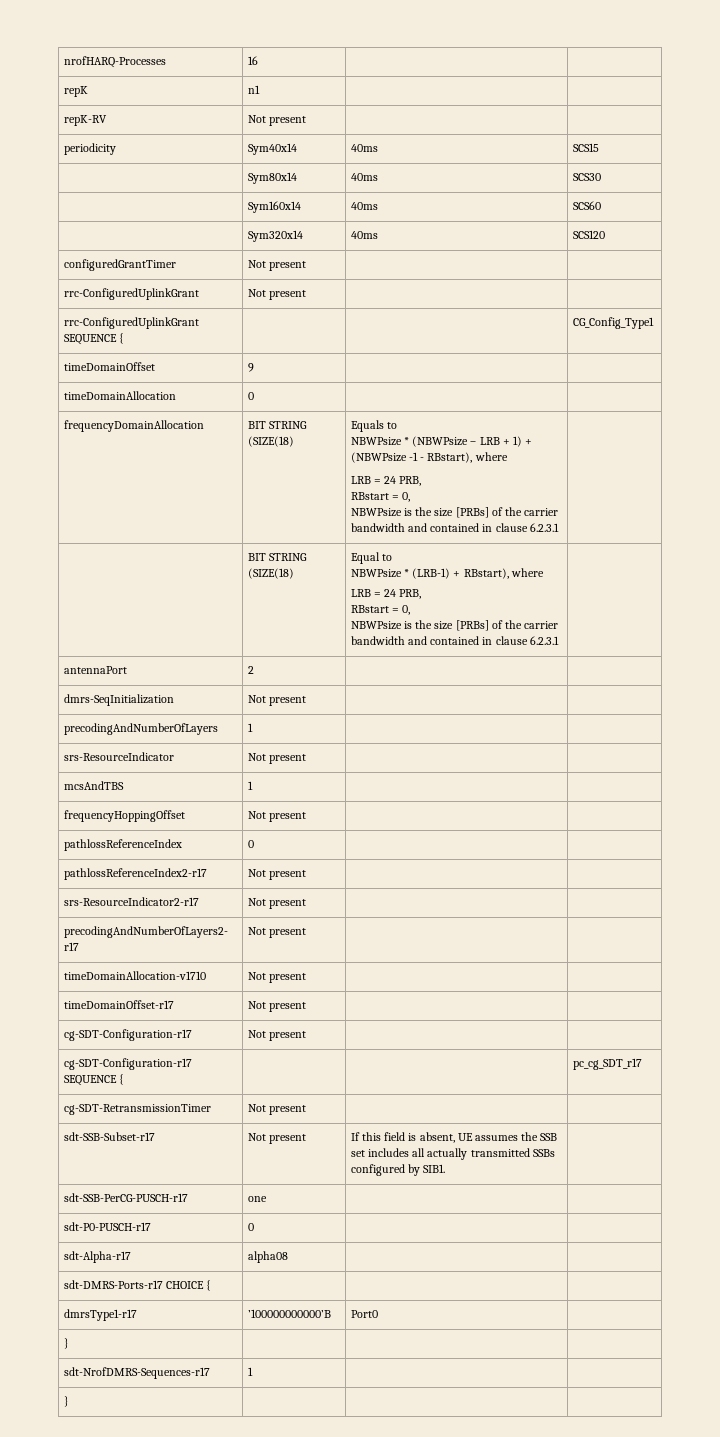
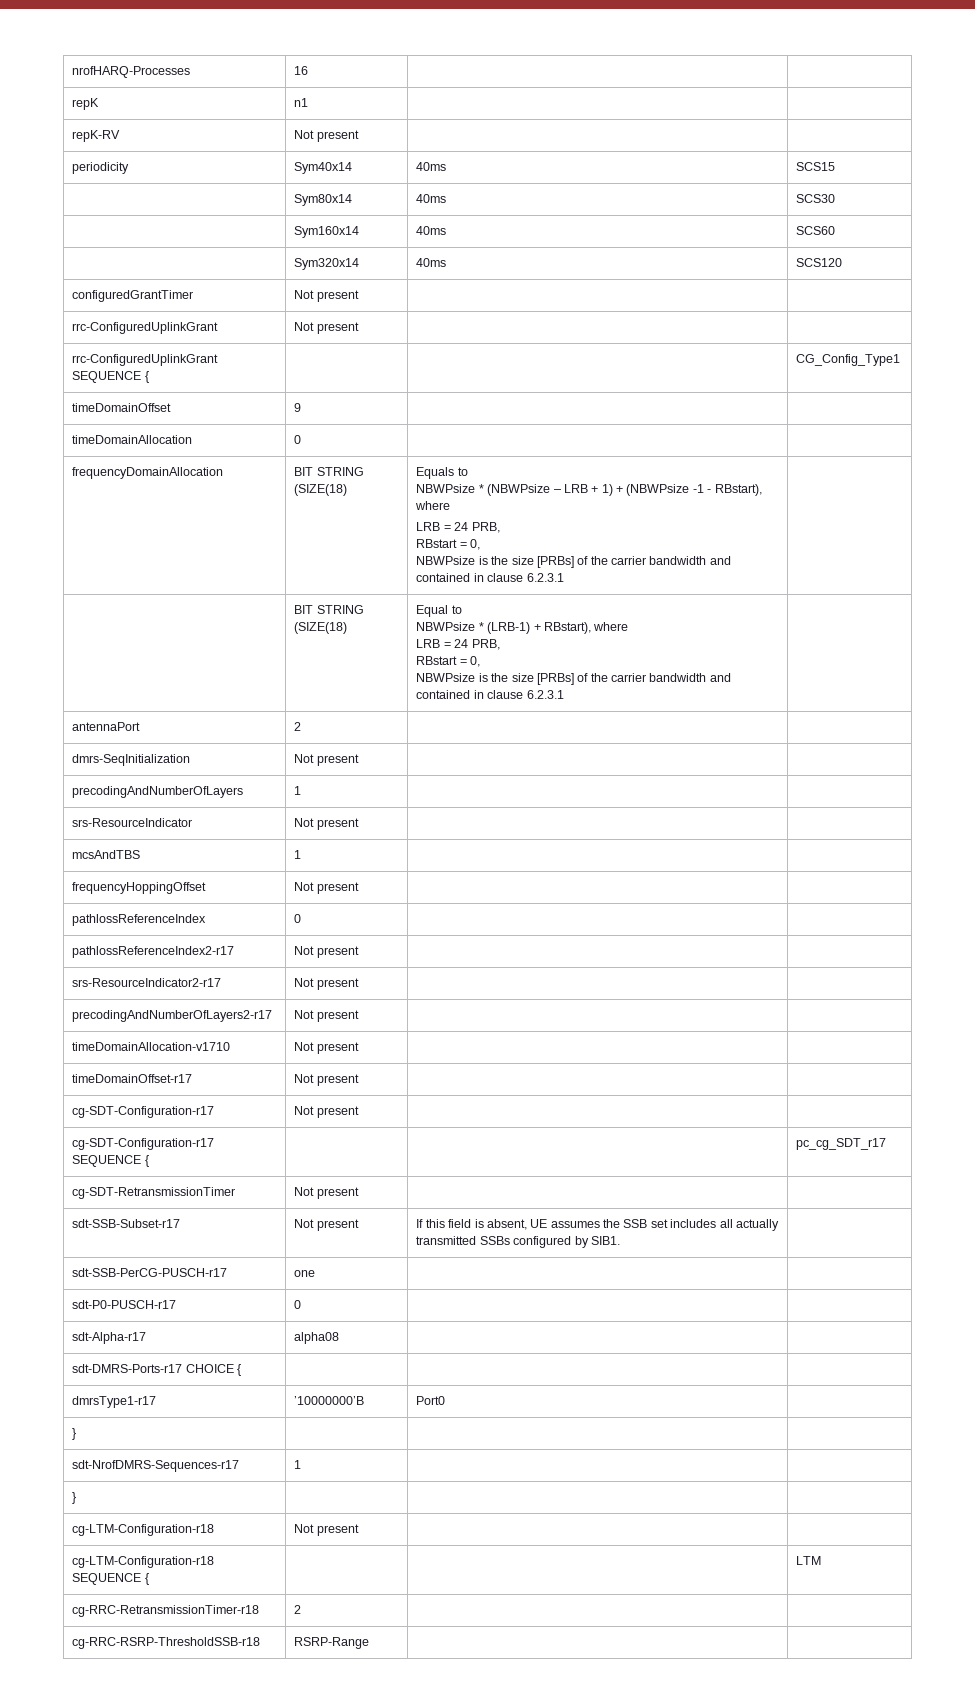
[248,1309,332,1318] ’100000000000’B -> [294,1396,365,1405] ’10000000’B
(70, 1401) none -> [72,1524,215,1536] [294,1524,359,1536] [72,1556,215,1568] [72,1573,149,1585] [796,1556,822,1565] [72,1605,260,1617] [294,1605,302,1614] [72,1637,261,1649] [294,1637,370,1649] // cg-LTM-Configuration-r18 | Not present | | // cg-LTM-Configuration-r18 SEQUENCE { | | | LTM // cg-RRC-RetransmissionTimer-r18 | 2 | | // cg-RRC-RSRP-ThresholdSSB-r18 | RSRP-Range | |

